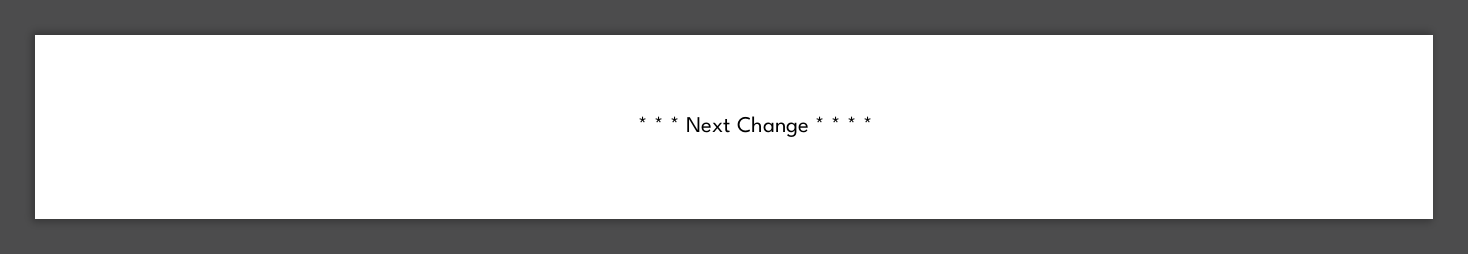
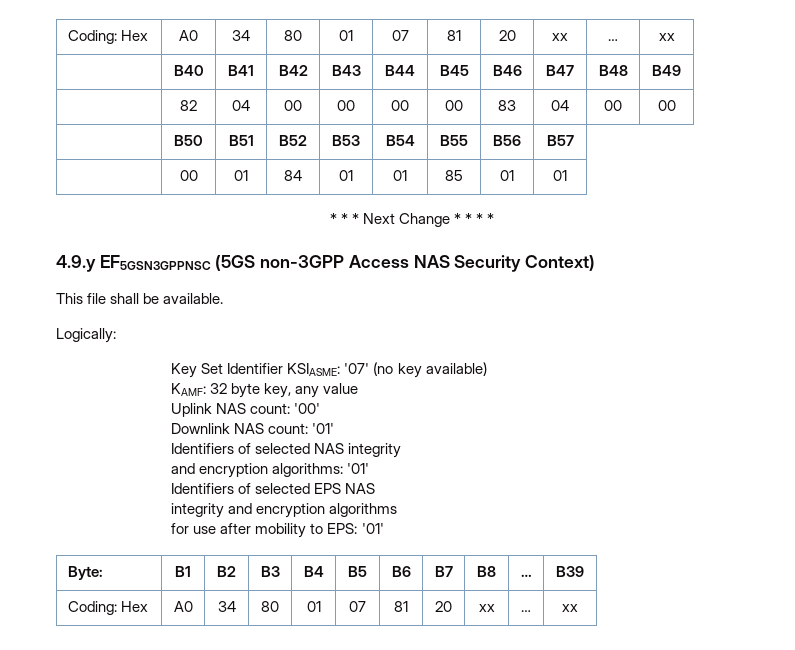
(638, 124) none -> [67,30,148,44] [179,30,198,41] [232,30,250,41] [284,30,302,41] [339,30,353,41] [391,30,409,41] [447,30,461,41] [498,30,516,41] [552,33,568,41] [608,39,618,41] [658,33,675,41] [173,65,204,76] [228,65,254,76] [278,65,308,76] [331,65,361,76] [385,65,415,76] [439,65,469,76] [492,65,522,76] [546,65,574,76] [598,65,628,76] [652,65,681,76] [180,100,197,111] [232,100,250,111] [284,100,302,111] [337,100,355,111] [391,100,409,111] [445,100,463,111] [498,100,516,111] [551,100,569,111] [604,100,622,111] [657,100,676,111] [174,135,203,146] [228,135,254,146] [279,135,307,146] [332,135,360,146] [385,135,415,146] [440,135,468,146] [493,135,521,146] [546,135,574,146] [179,170,198,181] [234,170,248,181] [284,170,302,181] [339,170,353,181] [393,170,407,181] [445,170,463,181] [500,170,514,181] [553,170,567,181] Coding: Hex | A0 | 34 | 80 | 01 | 07 | 81 | 20 | xx | … | xx // | B40 | B41 | B42 | B43 | B44 | B45 | B46 | B47 | B48 | B49 // | 82 | 04 | 00 | 00 | 00 | 00 | 83 | 04 | 00 | 00 // | B50 | B51 | B52 | B53 | B54 | B55 | B56 | B57 // | 00 | 01 | 84 | 01 | 01 | 85 | 01 | 01 //
(873, 124) none -> [56,255,596,272] [56,293,224,304] [56,328,116,343] [171,362,487,378] [171,383,359,398] [171,403,321,417] [171,423,335,434] [171,443,402,458] [171,463,370,478] [171,483,376,494] [171,503,398,518] [171,523,384,538] [67,566,103,580] [175,566,191,577] [217,566,236,577] [260,566,280,577] [303,566,324,577] [348,566,367,577] [391,566,411,577] [434,566,453,577] [477,566,496,577] [520,574,532,577] [556,566,584,577] [67,601,148,615] [173,601,193,612] [217,601,236,612] [261,601,279,612] [306,601,321,612] [349,601,366,612] [394,601,408,612] [435,601,452,612] [478,604,495,612] [521,610,531,612] [562,604,578,612] // 4.9.y EF5GSN3GPPNSC (5GS non-3GPP Access NAS Security Context) // This file shall be available. // Logically: // Key Set Identifier KSIASME: '07' (no key available) // KAMF: 32 byte key, any value // Uplink NAS count: '00' // Downlink NAS count: '01' // Identifiers of selected NAS integrity // and encryption algorithms: '01' // Identifiers of selected EPS NAS // integrity and encryption algorithms // for use after mobility to EPS: '01' // Byte: | B1 | B2 | B3 | B4 | B5 | B6 | B7 | B8 | … | B39 // Coding: Hex | A0 | 34 | 80 | 01 | 07 | 81 | 20 | xx | … | xx

